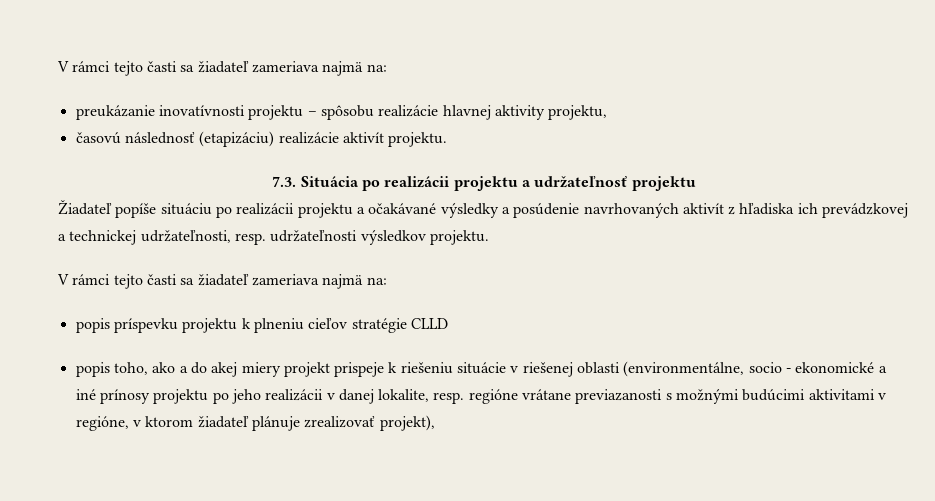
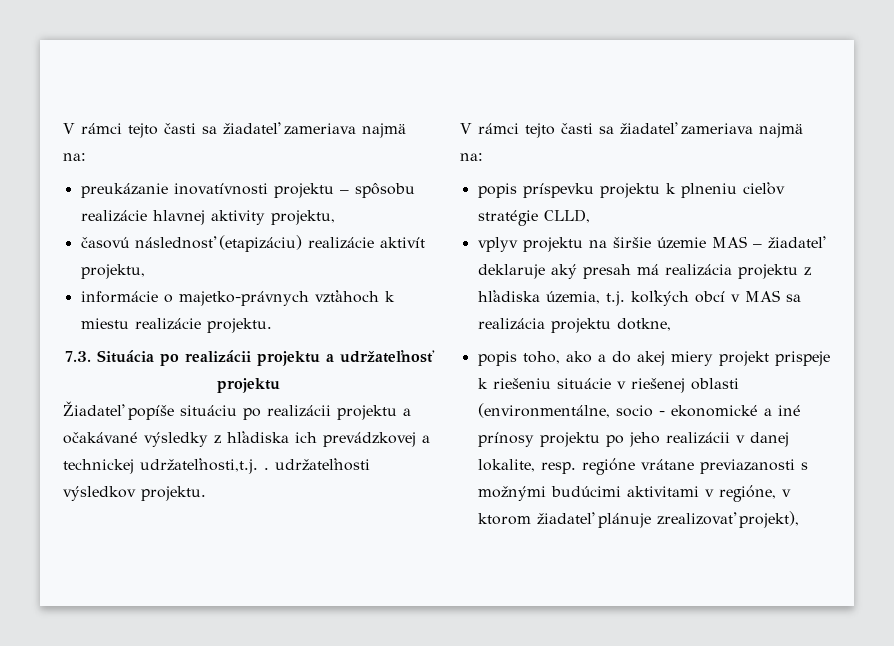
(384, 137) none -> [80,264,145,279] [80,290,395,306] [80,318,201,330] projektu, // informácie o majetko-právnych vzťahoch k miestu realizácie
[501,203,724,218] a posúdenie navrhovaných aktivít -> (208, 439) none
[140,230,266,245] udržateľnosti, resp. -> [140,458,269,474] udržateľnosti,t.j. .
[410,318,448,329] CLLD -> [543,209,590,223] [477,236,826,252] [477,264,811,279] [477,290,801,306] [477,318,671,333] CLLD, // vplyv projektu na širšie územie MAS – žiadateľ deklaruje aký presah má realizácia projektu z hľadiska územia, t.j. koľkých obcí v MAS sa realizácia projektu dotkne,

